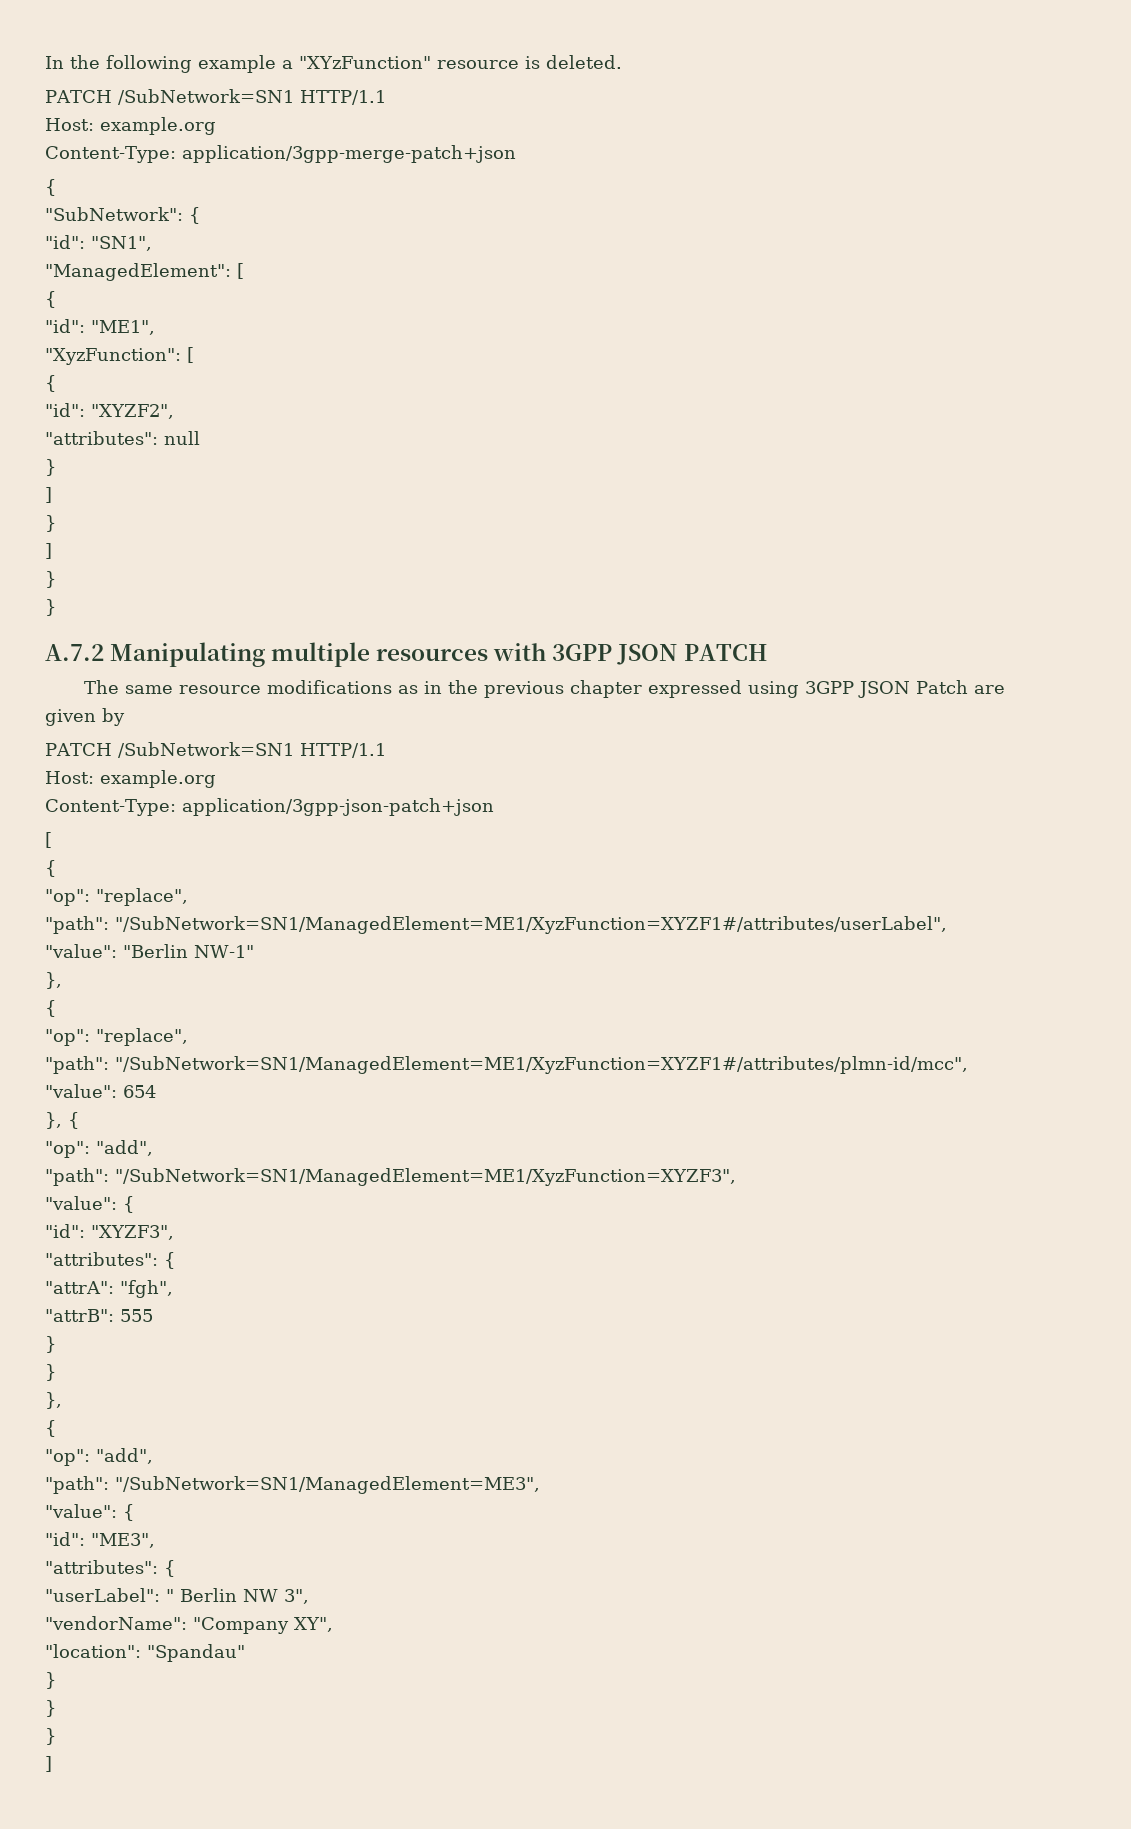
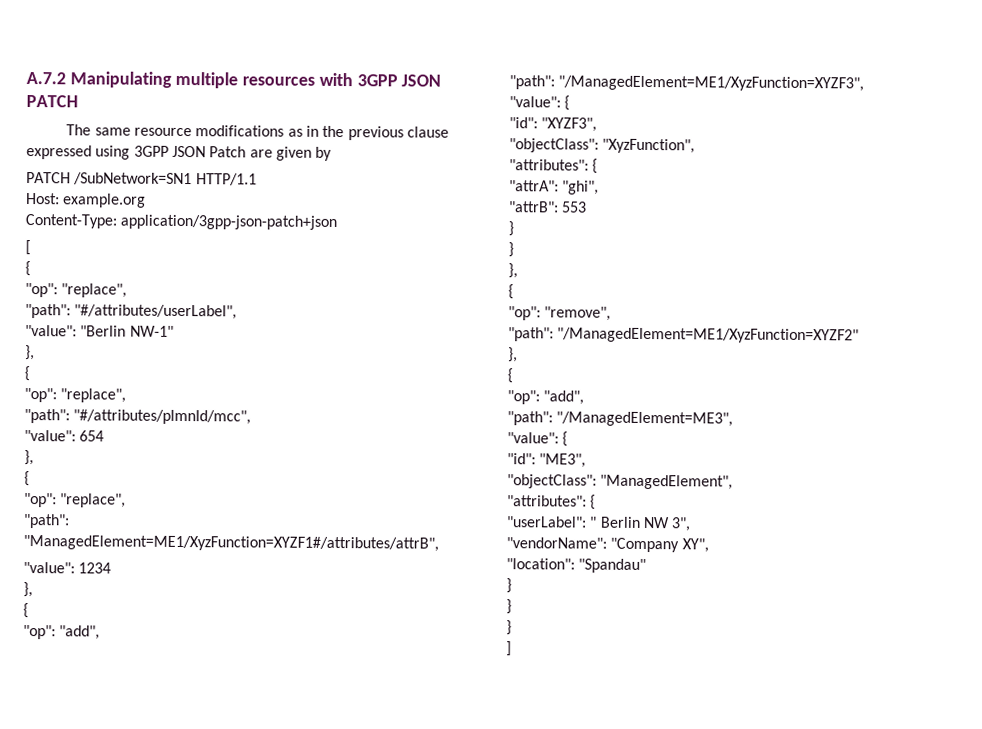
[45,55,622,73] [45,89,386,105] [45,117,216,135] [45,145,516,163] [45,179,56,196] [45,207,200,224] [45,235,152,251] [45,263,244,281] [45,291,56,308] [45,319,155,335] [45,347,194,365] [45,375,56,392] [45,403,174,419] [45,431,200,445] [45,459,56,476] [45,487,52,503] [45,515,56,532] [45,543,52,559] [45,571,56,588] [45,599,56,616] In the following example a "XYzFunction" resource is deleted. // PATCH /SubNetwork=SN1 HTTP/1.1 // Host: example.org // Content-Type: application/3gpp-merge-patch+json // { // "SubNetwork": { // "id": "SN1", // "ManagedElement": [ // { // "id": "ME1", // "XyzFunction": [ // { // "id": "XYZF2", // "attributes": null // } // ] // } // ] // } // } // -> (26, 78) none
[569,680,642,698] chapter -> [406,126,449,138] clause
[115,916,947,934] "/SubNetwork=SN1/ManagedElement=ME1/XyzFunction=XYZF1#/attributes/userLabel", -> [74,304,238,320] "#/attributes/userLabel",
[115,1056,968,1074] "/SubNetwork=SN1/ManagedElement=ME1/XyzFunction=XYZF1#/attributes/plmn-id/mcc", -> [73,409,252,425] "#/attributes/plmnId/mcc",
[68,1112,79,1129] [45,1140,153,1158] [45,1168,736,1186] { // "op": "add", // "path": "/SubNetwork=SN1/ManagedElement=ME1/XyzFunction=XYZF3", -> [24,470,30,487] [24,492,127,508] [23,513,70,529] [23,534,439,552] [23,561,112,574] [23,581,33,598] [23,602,29,619] [23,624,101,640] [509,75,865,92] // { // "op": "replace", // "path": "ManagedElement=ME1/XyzFunction=XYZF1#/attributes/attrB", // "value": 1234 // }, // { // "op": "add", // "path": "/ManagedElement=ME1/XyzFunction=XYZF3",
(174, 1232) none -> [509,138,696,154] // "objectClass": "XyzFunction",
[120,1280,173,1298] "fgh", -> [562,180,600,195] "ghi",
[120,1309,153,1322] 555 -> [561,201,588,213] 553
[45,1448,153,1466] [45,1476,540,1494] // "op": "add", // "path": "/SubNetwork=SN1/ManagedElement=ME3", -> [508,306,612,321] [508,327,860,344] [508,347,518,363] [507,368,513,384] [507,390,585,405] [507,411,734,427] // "op": "remove", // "path": "/ManagedElement=ME1/XyzFunction=XYZF2" // }, // { // "op": "add", // "path": "/ManagedElement=ME3",
(155, 1540) none -> [507,474,734,490] // "objectClass": "ManagedElement",

